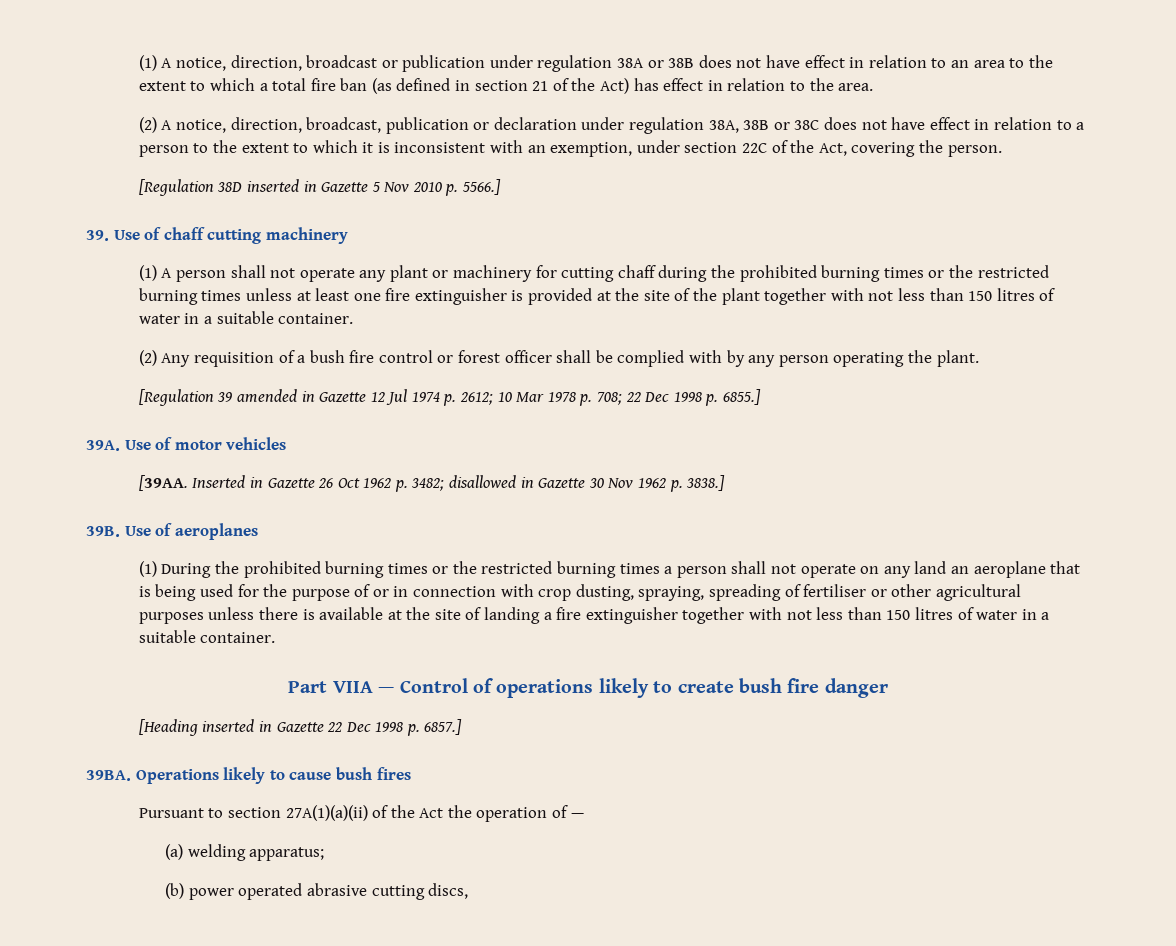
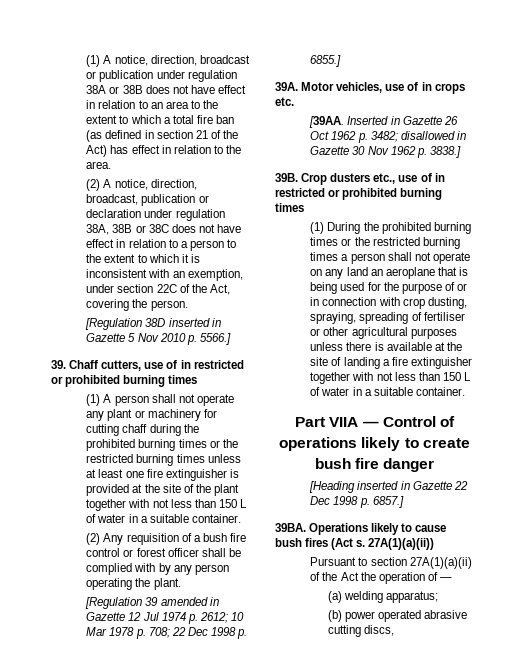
[113,227,348,244] Use of chaff cutting machinery -> [69,360,244,371] [51,375,198,387] Chaff cutters, use of in restricted or prohibited burning times
[996,288,1035,301] litres -> [239,499,247,508] L
[124,437,287,450] Use of motor vehicles -> [301,82,465,94] [275,97,294,106] Motor vehicles, use of in crops etc.
[124,523,258,540] Use of aeroplanes -> [301,173,445,185] [275,188,443,200] [275,203,304,212] Crop dusters etc., use of in restricted or prohibited burning times
[914,607,953,620] litres -> [463,372,471,381] L
(411, 773) none -> [331,538,435,550] (Act s. 27A(1)(a)(ii))

